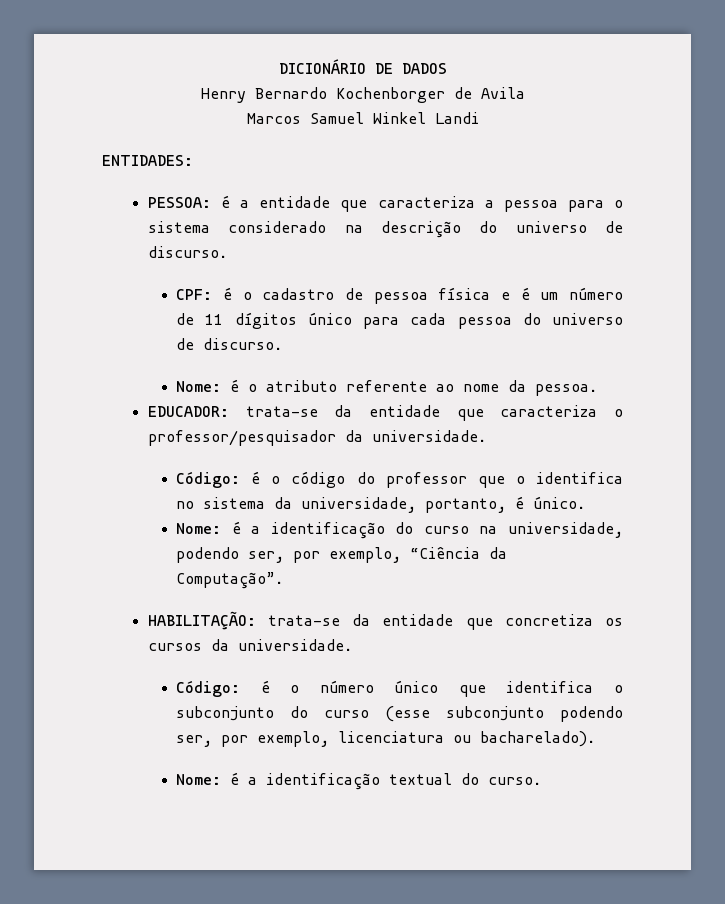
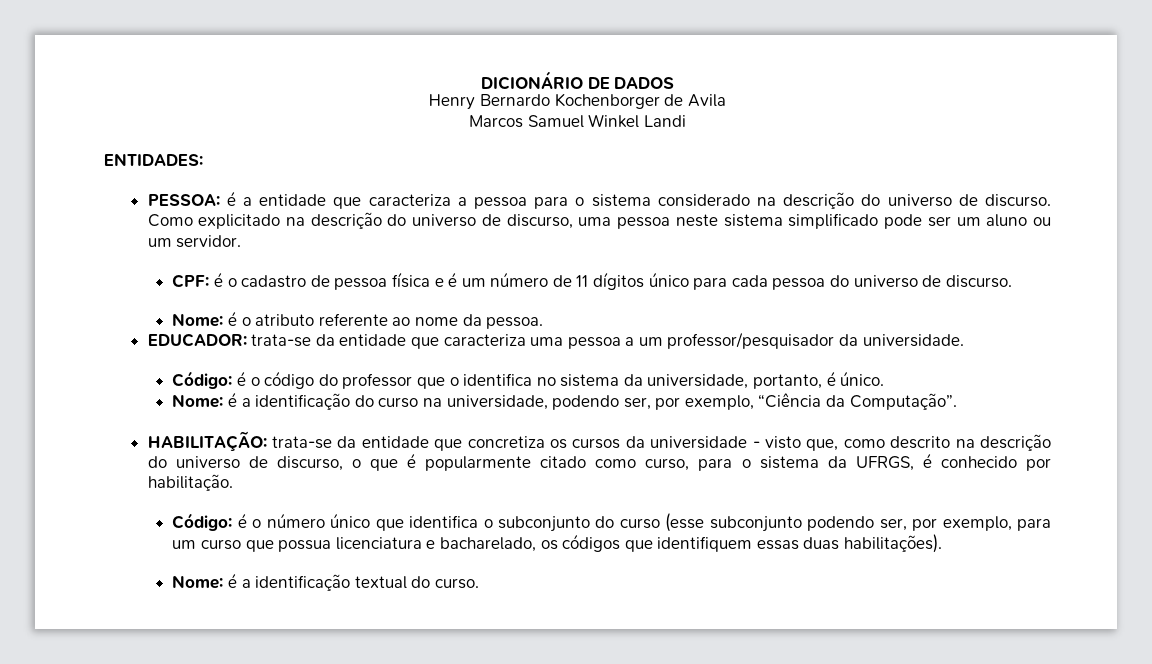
(227, 252) none -> [147,212,1051,229] [147,235,242,248] Como explicitado na descrição do universo de discurso, uma pessoa neste sistema simplificado pode ser um aluno ou um servidor.
[614,409,623,417] o -> [530,337,663,349] uma pessoa a um
[237,639,352,651] universidade. -> [650,434,1052,451] [147,453,1051,471] [147,474,233,491] universidade - visto que, como descrito na descrição do universo de discurso, o que é popularmente citado como curso, para o sistema da UFRGS, é conhecido por habilitação.
[338,731,596,747] licenciatura ou bacharelado). -> [1016,518,1051,531] [172,534,943,553] para um curso que possua licenciatura e bacharelado, os códigos que identifiquem essas duas habilitações).

